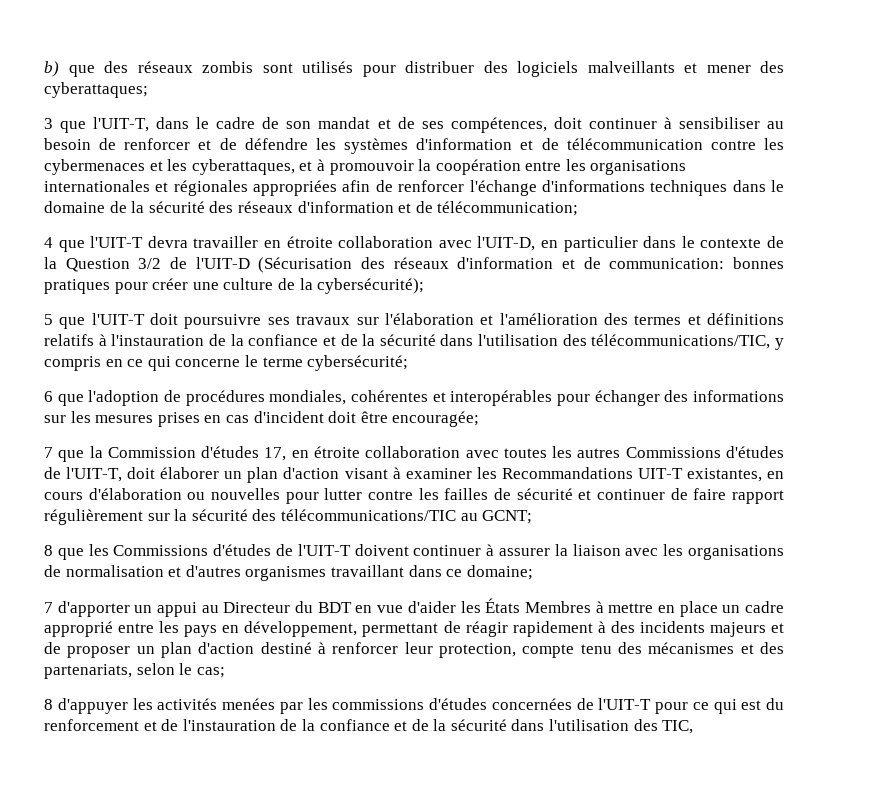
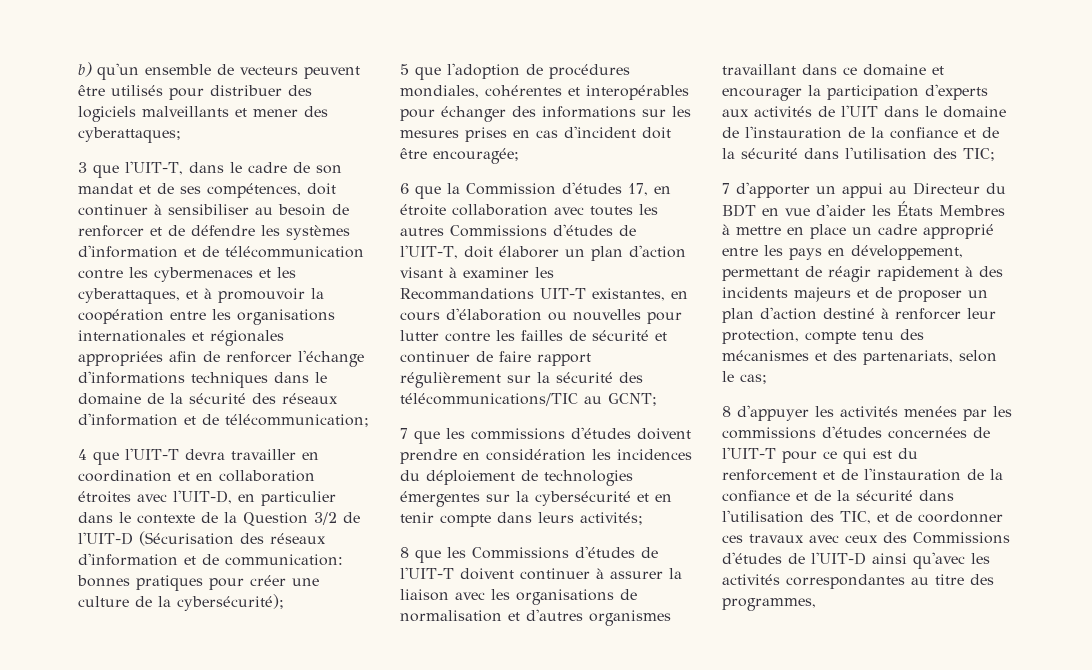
[68,61,293,77] que des réseaux zombis sont -> [97,63,360,80] [78,85,105,96] qu'un ensemble de vecteurs peuvent être
[286,236,434,248] étroite collaboration -> [78,470,315,482] [78,491,131,503] coordination et en collaboration étroites
[91,313,784,329] [44,334,784,350] [44,355,409,371] [44,391,84,406] l'UIT-T doit poursuivre ses travaux sur l'élaboration et l'amélioration des termes et définitions relatifs à l'instauration de la confiance et de la sécurité dans l'utilisation des télécommunications/TIC, y compris en ce qui concerne le terme cybersécurité; // 6 que -> (441, 73) none
[44,447,53,458] 7 -> [400,183,409,194] 6
(533, 517) none -> [400,427,691,444] [400,449,692,464] [400,470,633,486] [400,491,672,507] [400,512,643,527] // 7 que les commissions d'études doivent prendre en considération les incidences du déploiement de technologies émergentes sur la cybersécurité et en tenir compte dans leurs activités;
[466,565,533,580] domaine; -> [863,64,944,76] [722,84,988,101] [722,105,1006,118] [722,126,999,139] [722,147,995,161] domaine et encourager la participation d'experts aux activités de l'UIT dans le domaine de l'instauration de la confiance et de la sécurité dans l'utilisation des TIC;
(694, 727) none -> [877,511,1003,523] [722,532,1010,544] [722,552,990,569] [722,574,994,589] [722,598,816,611] et de coordonner ces travaux avec ceux des Commissions d'études de l'UIT-D ainsi qu'avec les activités correspondantes au titre des programmes,

